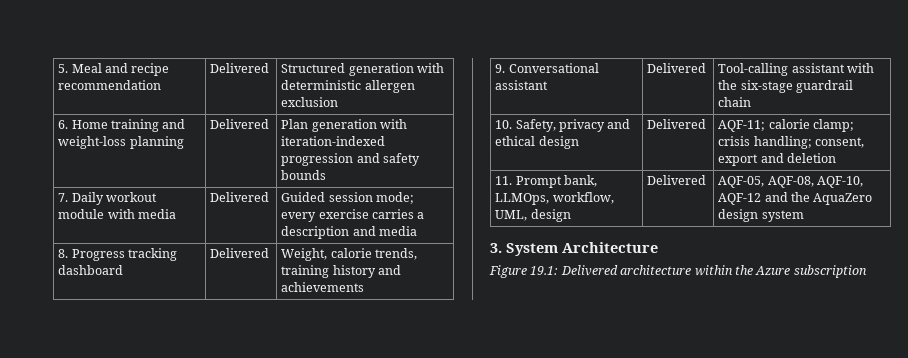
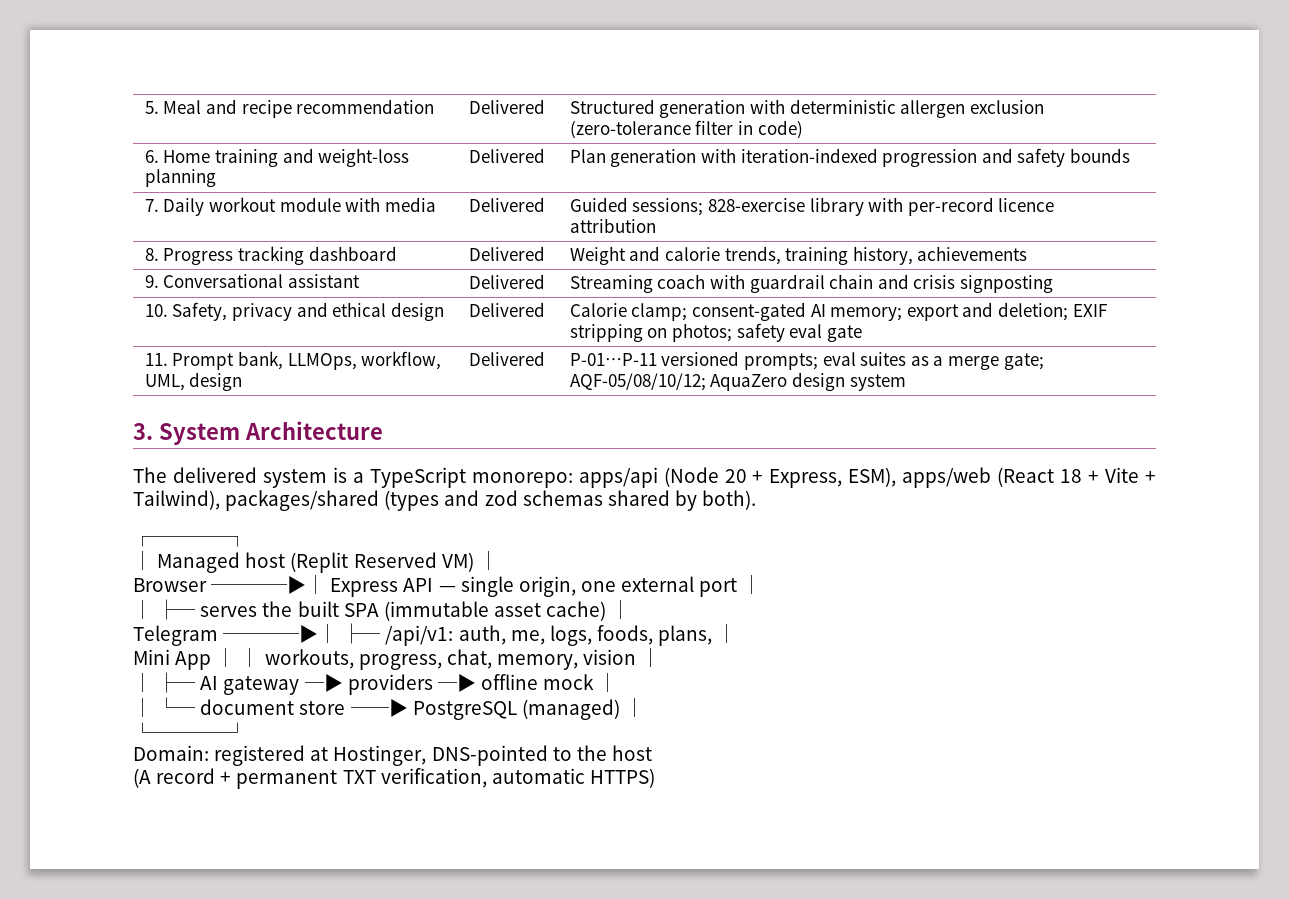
(339, 102) none -> [569,120,803,139] (zero-tolerance filter in code)
[328,192,414,204] [281,209,425,222] [281,226,417,239] session mode; every exercise carries a description and media -> [632,197,1055,216] [569,218,656,233] sessions; 828-exercise library with per-record licence attribution
[281,248,328,261] Weight, -> [569,246,661,265] Weight and
[332,265,401,278] history and -> [852,246,913,265] history,
[718,63,874,76] [718,80,793,93] Tool-calling assistant with the six-stage -> [569,274,746,293] Streaming coach with
(752, 102) none -> [877,274,1054,293] and crisis signposting
[718,119,854,132] [718,136,864,149] [718,153,836,166] AQF-11; calorie clamp; crisis handling; consent, export and deletion -> [569,302,1107,321] [569,323,862,342] Calorie clamp; consent-gated AI memory; export and deletion; EXIF stripping on photos; safety eval gate
[718,176,863,188] [718,192,810,205] AQF-05, AQF-08, AQF-10, AQF-12 and the -> [569,351,1044,370] [569,373,706,391] P-01…P-11 versioned prompts; eval suites as a merge gate; AQF-05/08/10/12;
[489,265,867,278] Figure 19.1: Delivered architecture within the Azure subscription -> [133,467,1157,488] [133,490,757,511] [133,536,247,547] [133,551,498,573] [133,575,762,597] [133,599,631,621] [133,623,737,646] [133,648,661,670] [133,672,618,695] [133,697,644,720] [133,722,247,740] [133,745,652,766] [133,768,655,789] The delivered system is a TypeScript monorepo: apps/api (Node 20 + Express, ESM), apps/web (React 18 + Vite + Tailwind), packages/shared (types and zod schemas shared by both). // ┌────┐ // │ Managed host (Replit Reserved VM) │ // Browser ────▶│ Express API — single origin, one external port │ // │ ├─ serves the built SPA (immutable asset cache) │ // Telegram ────▶│ ├─ /api/v1: auth, me, logs, foods, plans, │ // Mini App │ │ workouts, progress, chat, memory, vision │ // │ ├─ AI gateway ─▶ providers ─▶ offline mock │ // │ └─ document store ──▶ PostgreSQL (managed) │ // └────┘ // Domain: registered at Hostinger, DNS-pointed to the host // (A record + permanent TXT verification, automatic HTTPS)

